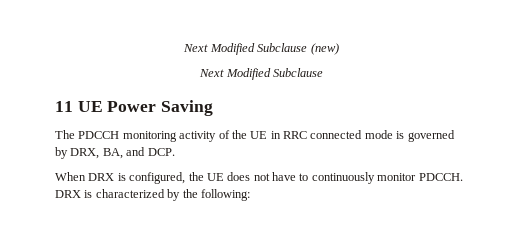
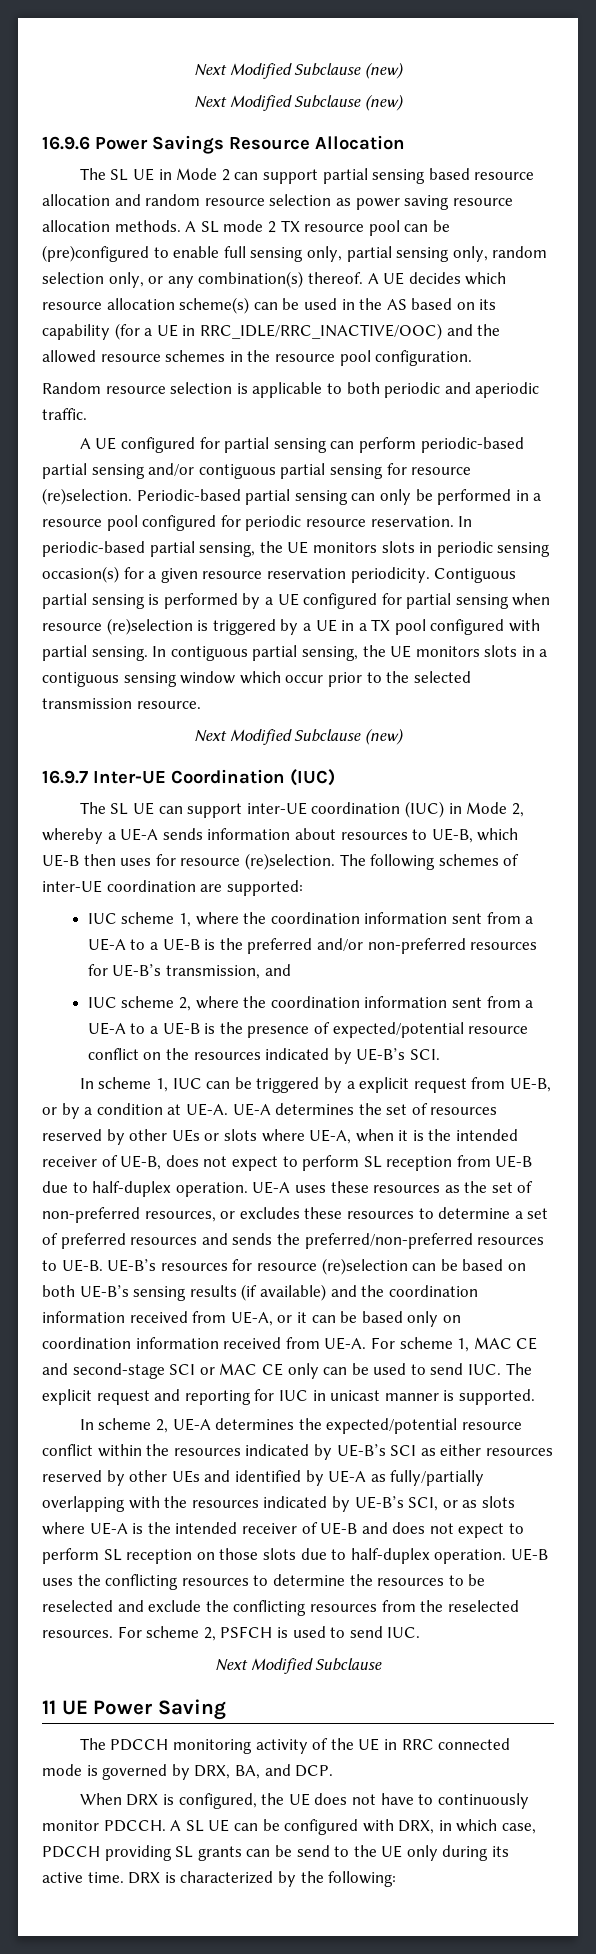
[183,43,339,55] Next Modified Subclause (new) -> [194,62,404,79] [194,94,404,111] [42,135,405,154] [79,168,535,184] [42,194,513,210] [42,220,450,236] [42,245,548,262] [42,271,507,288] [42,297,497,314] [42,323,501,340] [42,350,473,366] [42,382,540,398] [42,408,87,420] [79,437,524,453] [42,463,472,479] [42,488,542,505] [42,515,473,531] [42,541,551,557] [42,566,517,583] [42,593,551,609] [42,618,541,635] [42,645,548,661] [42,671,471,687] [42,698,201,709] [194,728,404,745] [42,769,335,786] [79,801,524,818] [42,828,519,844] [42,853,520,870] [42,880,303,896] [87,912,534,927] [87,938,538,954] [87,964,291,979] [87,996,534,1011] [87,1022,529,1038] [87,1048,440,1064] [79,1077,551,1093] [42,1103,498,1119] [42,1129,519,1145] [42,1155,533,1171] [42,1181,534,1197] [42,1207,549,1223] [42,1233,545,1249] [42,1258,526,1275] [42,1284,478,1301] [42,1311,461,1327] [42,1337,538,1352] [42,1363,532,1379] [42,1389,535,1405] [79,1418,523,1434] [42,1444,553,1460] [42,1470,485,1486] [42,1496,515,1512] [42,1522,525,1538] [42,1548,548,1564] [42,1574,486,1590] [42,1600,519,1616] [42,1626,421,1641] Next Modified Subclause (new) // Next Modified Subclause (new) // 16.9.6 Power Savings Resource Allocation // The SL UE in Mode 2 can support partial sensing based resource allocation and random resource selection as power saving resource allocation methods. A SL mode 2 TX resource pool can be (pre)configured to enable full sensing only, partial sensing only, random selection only, or any combination(s) thereof. A UE decides which resource allocation scheme(s) can be used in the AS based on its capability (for a UE in RRC_IDLE/RRC_INACTIVE/OOC) and the allowed resource schemes in the resource pool configuration. // Random resource selection is applicable to both periodic and aperiodic traffic. // A UE configured for partial sensing can perform periodic-based partial sensing and/or contiguous partial sensing for resource (re)selection. Periodic-based partial sensing can only be performed in a resource pool configured for periodic resource reservation. In periodic-based partial sensing, the UE monitors slots in periodic sensing occasion(s) for a given resource reservation periodicity. Contiguous partial sensing is performed by a UE configured for partial sensing when resource (re)selection is triggered by a UE in a TX pool configured with partial sensing. In contiguous partial sensing, the UE monitors slots in a contiguous sensing window which occur prior to the selected transmission resource. // Next Modified Subclause (new) // 16.9.7 Inter-UE Coordination (IUC) // The SL UE can support inter-UE coordination (IUC) in Mode 2, whereby a UE-A sends information about resources to UE-B, which UE-B then uses for resource (re)selection. The following schemes of inter-UE coordination are supported: // IUC scheme 1, where the coordination information sent from a UE-A to a UE-B is the preferred and/or non-preferred resources for UE-B’s transmission, and // IUC scheme 2, where the coordination information sent from a UE-A to a UE-B is the presence of expected/potential resource conflict on the resources indicated by UE-B’s SCI. // In scheme 1, IUC can be triggered by a explicit request from UE-B, or by a condition at UE-A. UE-A determines the set of resources reserved by other UEs or slots where UE-A, when it is the intended receiver of UE-B, does not expect to perform SL reception from UE-B due to half-duplex operation. UE-A uses these resources as the set of non-preferred resources, or excludes these resources to determine a set of preferred resources and sends the preferred/non-preferred resources to UE-B. UE-B’s resources for resource (re)selection can be based on both UE-B’s sensing results (if available) and the coordination information received from UE-A, or it can be based only on coordination information received from UE-A. For scheme 1, MAC CE and second-stage SCI or MAC CE only can be used to send IUC. The explicit request and reporting for IUC in unicast manner is supported. // In scheme 2, UE-A determines the expected/potential resource conflict within the resources indicated by UE-B’s SCI as either resources reserved by other UEs and identified by UE-A as fully/partially overlapping with the resources indicated by UE-B’s SCI, or as slots where UE-A is the intended receiver of UE-B and does not expect to perform SL reception on those slots due to half-duplex operation. UE-B uses the conflicting resources to determine the resources to be reselected and exclude the conflicting resources from the reselected resources. For scheme 2, PSFCH is used to send IUC.
(463, 177) none -> [170,1819,537,1835] [42,1845,510,1861] [42,1872,124,1883] A SL UE can be configured with DRX, in which case, PDCCH providing SL grants can be send to the UE only during its active time.

